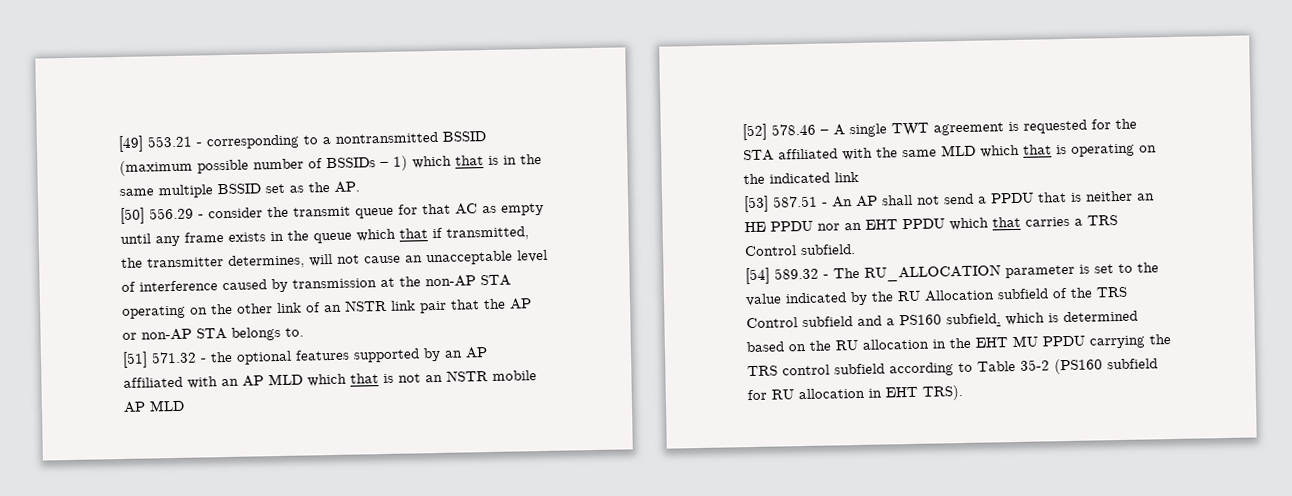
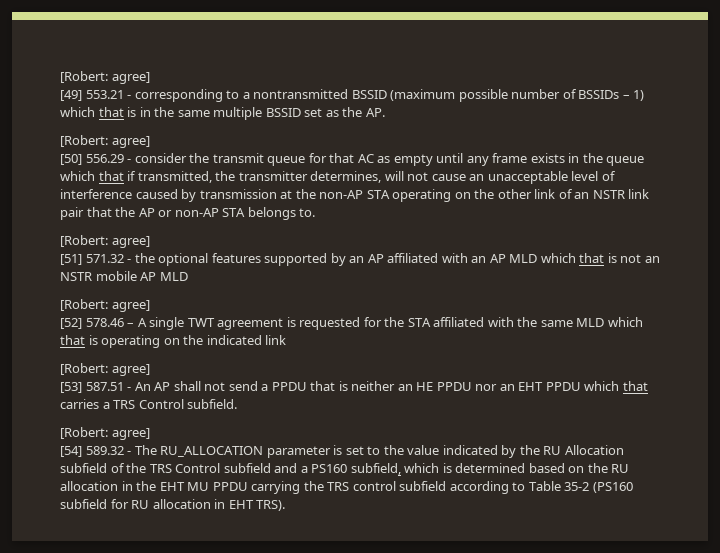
(118, 144) none -> [60,71,150,84] [Robert: agree] //
(360, 187) none -> [60,135,150,148] // [Robert: agree]
(304, 332) none -> [60,235,150,248] // [Robert: agree]
(185, 405) none -> [60,299,150,312] // [Robert: agree]
(859, 177) none -> [60,363,150,376] // [Robert: agree]
(856, 250) none -> [60,427,150,440] // [Robert: agree]

